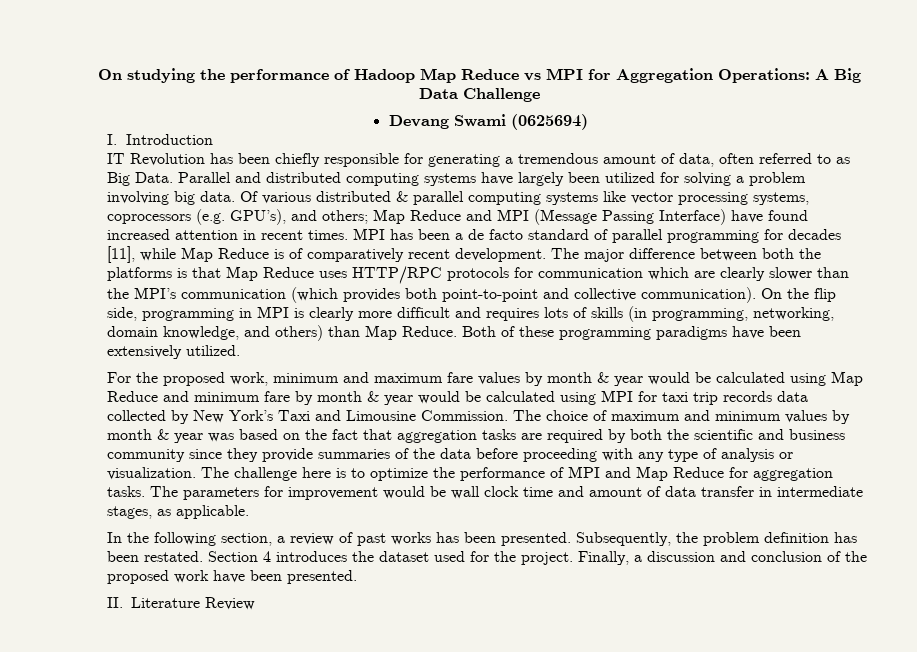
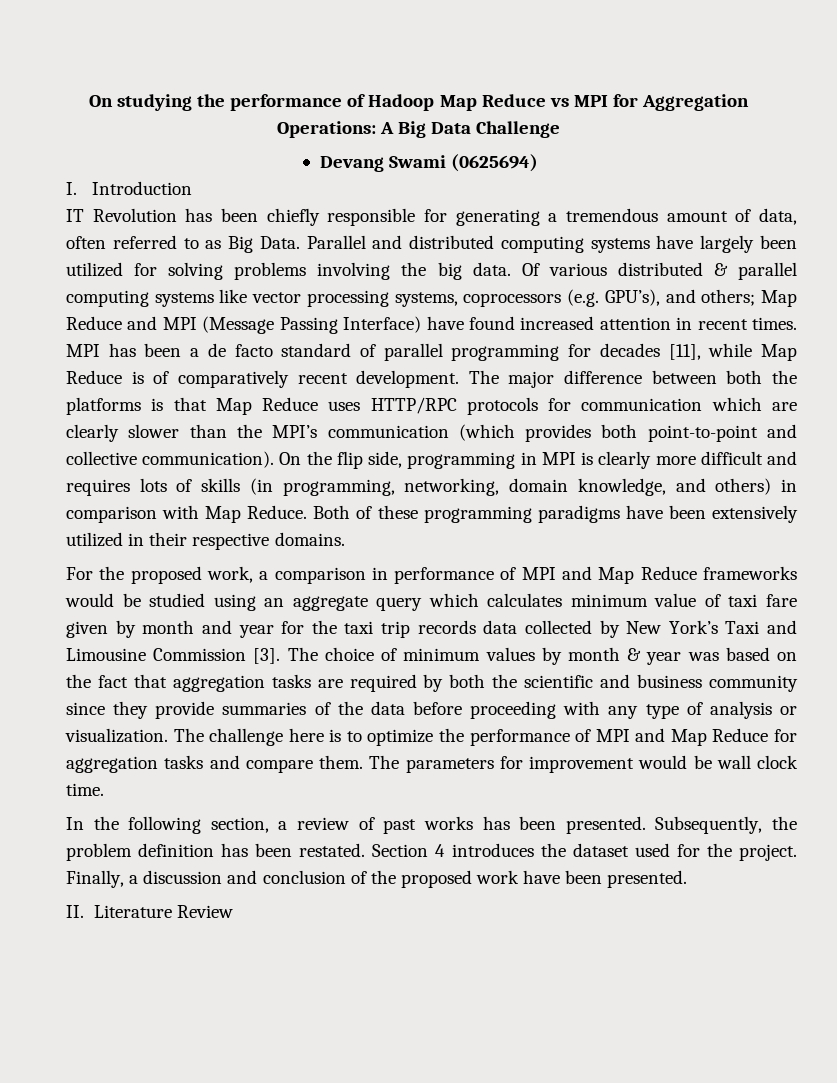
[736,172,807,186] [107,191,170,205] a problem involving -> [234,262,427,280] problems involving the
[328,326,361,337] than -> [780,479,797,492] [66,505,200,523] in comparison with
[186,345,241,356] utilized. -> [66,532,345,550] utilized in their respective domains.
[273,371,864,386] [107,390,658,405] minimum and maximum fare values by month & year would be calculated using Map Reduce and minimum fare by month & year would be calculated using MPI for -> [259,566,797,584] [65,593,797,611] [66,620,337,638] a comparison in performance of MPI and Map Reduce frameworks would be studied using an aggregate query which calculates minimum value of taxi fare given by month and year for the
[421,410,509,421] Commission. -> [153,648,281,664] Commission [3].
[611,410,711,421] maximum and -> (398, 654) none
[107,486,146,497] tasks. -> [164,755,364,773] tasks and compare them.
[523,486,864,497] [107,505,250,519] time and amount of data transfer in intermediate stages, as applicable. -> [66,783,105,796] time.

